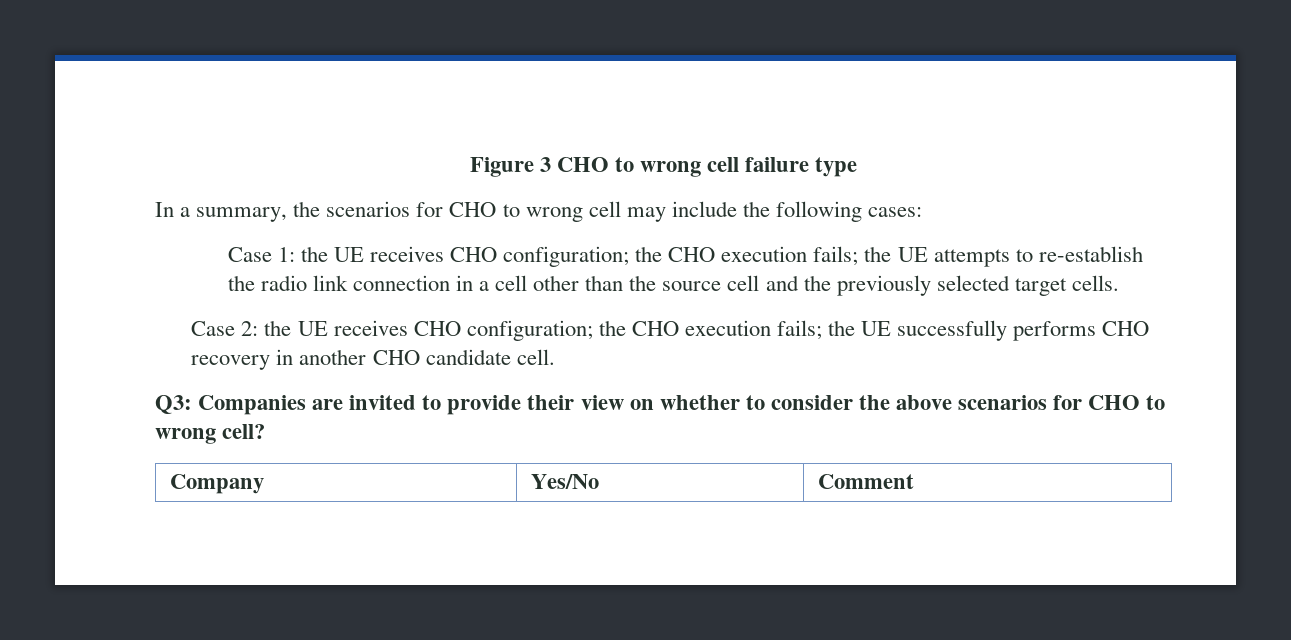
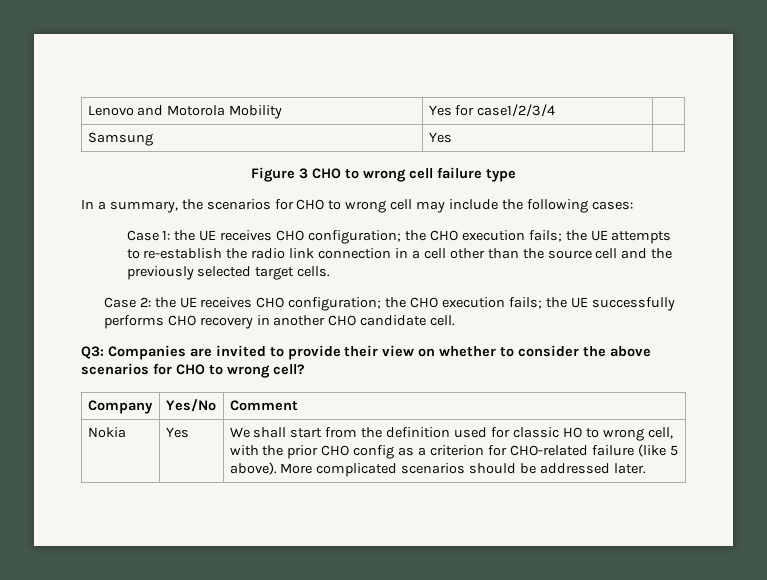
(469, 167) none -> [87,105,283,119] [428,104,556,117] [87,132,153,146] [428,132,452,143] Lenovo and Motorola Mobility | Yes for case1/2/3/4 | // Samsung | Yes | //
(914, 481) none -> [87,427,126,438] [165,427,189,438] [229,427,673,441] [229,444,678,459] [229,462,646,477] // Nokia | Yes | We shall start from the definition used for classic HO to wrong cell, with the prior CHO config as a criterion for CHO-related failure (like 5 above). More complicated scenarios should be addressed later.

